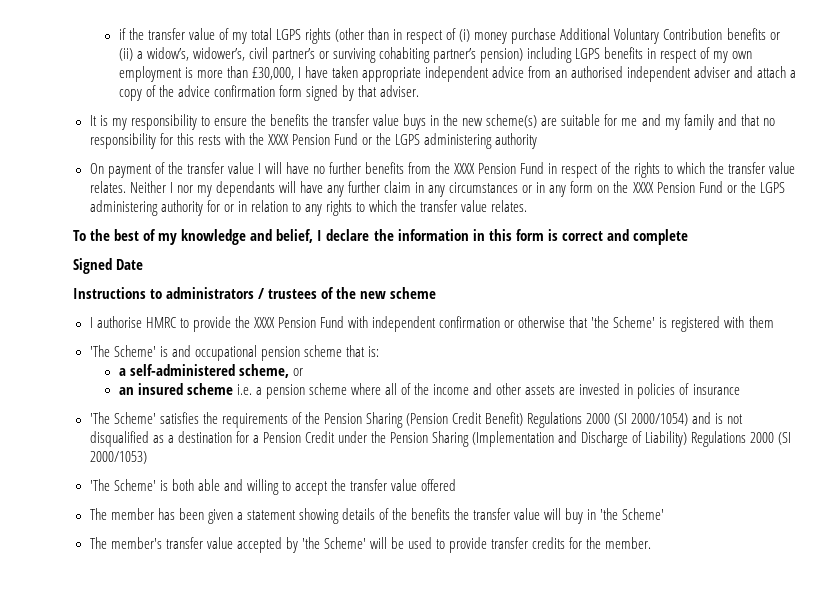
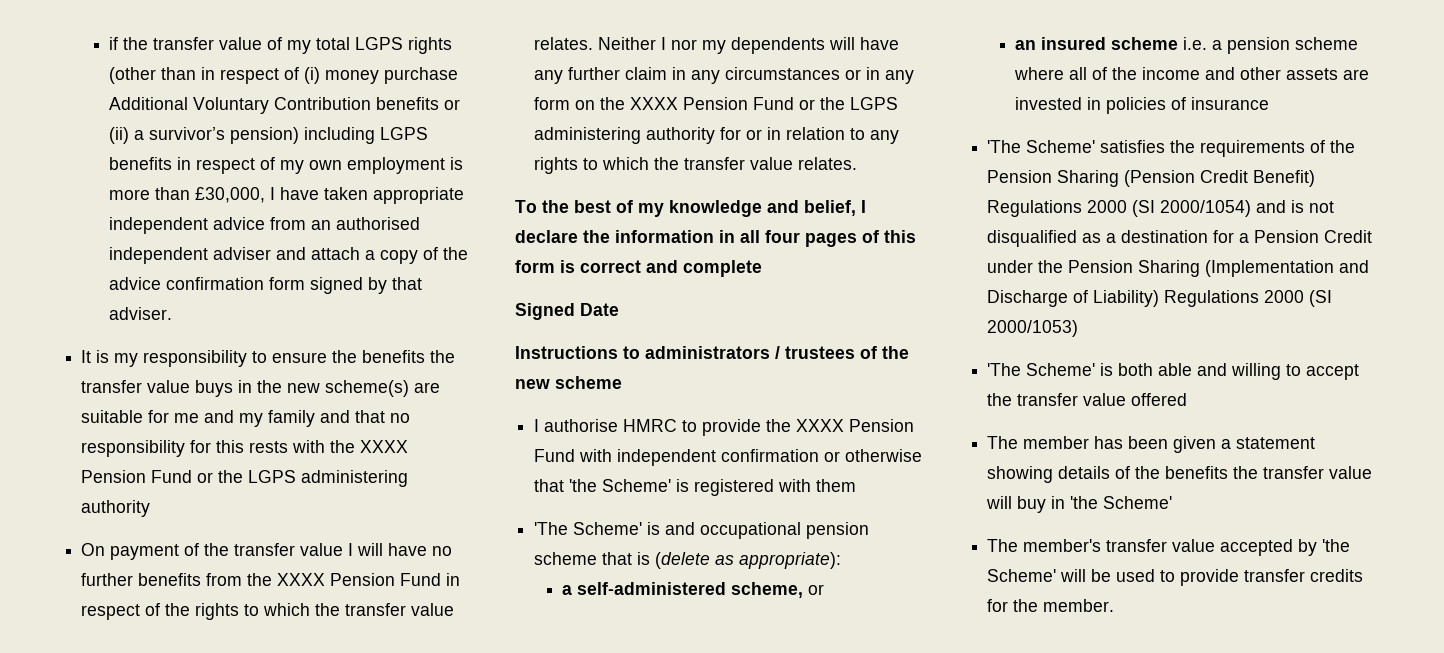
[146,47,476,63] widow’s, widower’s, civil partner’s or surviving cohabiting partner’s -> [149,127,226,140] survivor’s
[215,181,275,197] dependants -> [731,37,826,54] dependents
(485, 235) none -> [740,230,879,247] all four pages of
[367,346,379,357] is: -> [637,552,842,569] is (delete as appropriate):

